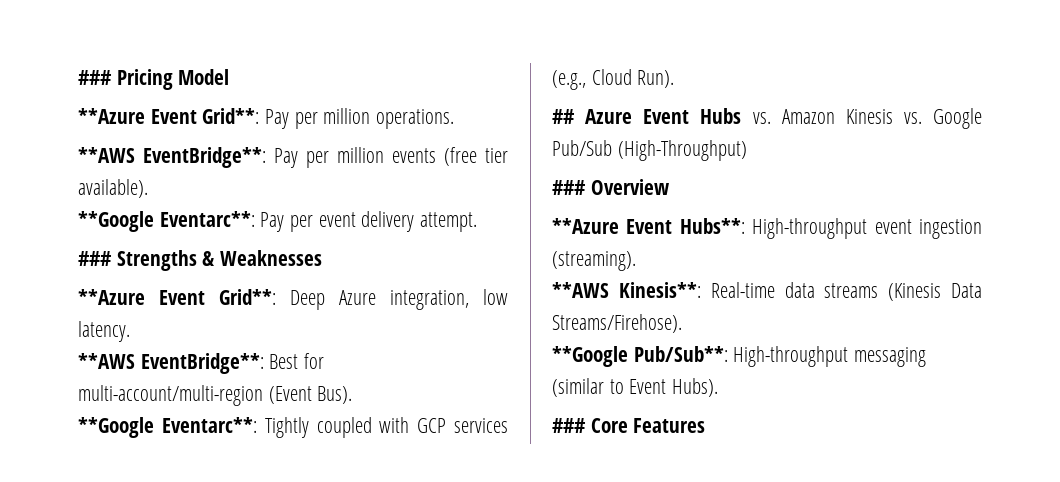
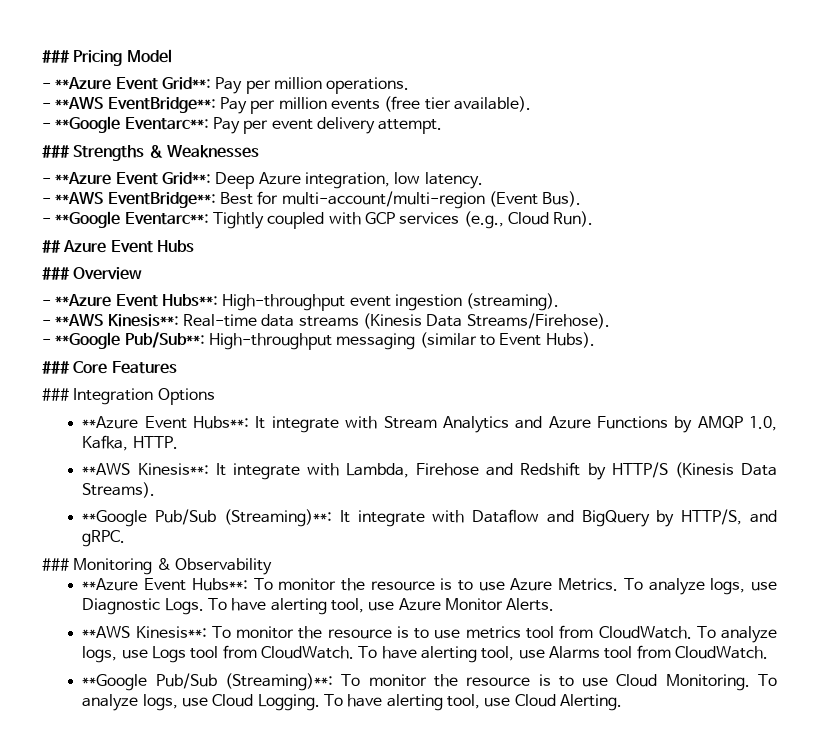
(230, 77) none -> [42,83,51,89] -
(455, 119) none -> [42,103,51,109] -
(148, 188) none -> [42,123,51,129] -
(323, 258) none -> [42,178,51,184] -
(130, 331) none -> [42,198,51,204] -
(353, 395) none -> [42,218,51,224] -
[752,108,982,129] [552,140,747,161] vs. Amazon Kinesis vs. Google Pub/Sub (High-Throughput) -> (194, 246) none
(669, 187) none -> [42,300,51,306] -
(636, 261) none -> [42,320,51,326] -
(682, 323) none -> [42,339,51,345] -
(706, 425) none -> [42,388,215,405] [82,416,777,433] [82,435,178,451] [82,462,778,480] [82,482,156,498] [82,509,777,527] [82,530,126,547] [42,558,272,575] [82,578,777,595] [82,598,555,615] [82,625,777,643] [82,645,768,663] [82,673,778,691] [82,694,622,711] // ### Integration Options // **Azure Event Hubs**: It integrate with Stream Analytics and Azure Functions by AMQP 1.0, Kafka, HTTP. // **AWS Kinesis**: It integrate with Lambda, Firehose and Redshift by HTTP/S (Kinesis Data Streams). // **Google Pub/Sub (Streaming)**: It integrate with Dataflow and BigQuery by HTTP/S, and gRPC. // ### Monitoring & Observability // **Azure Event Hubs**: To monitor the resource is to use Azure Metrics. To analyze logs, use Diagnostic Logs. To have alerting tool, use Azure Monitor Alerts. // **AWS Kinesis**: To monitor the resource is to use metrics tool from CloudWatch. To analyze logs, use Logs tool from CloudWatch. To have alerting tool, use Alarms tool from CloudWatch. // **Google Pub/Sub (Streaming)**: To monitor the resource is to use Cloud Monitoring. To analyze logs, use Cloud Logging. To have alerting tool, use Cloud Alerting.

